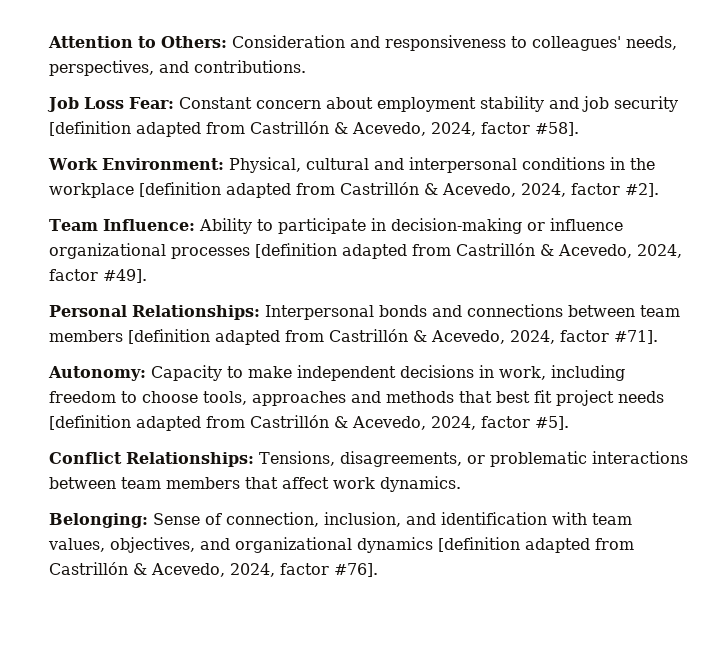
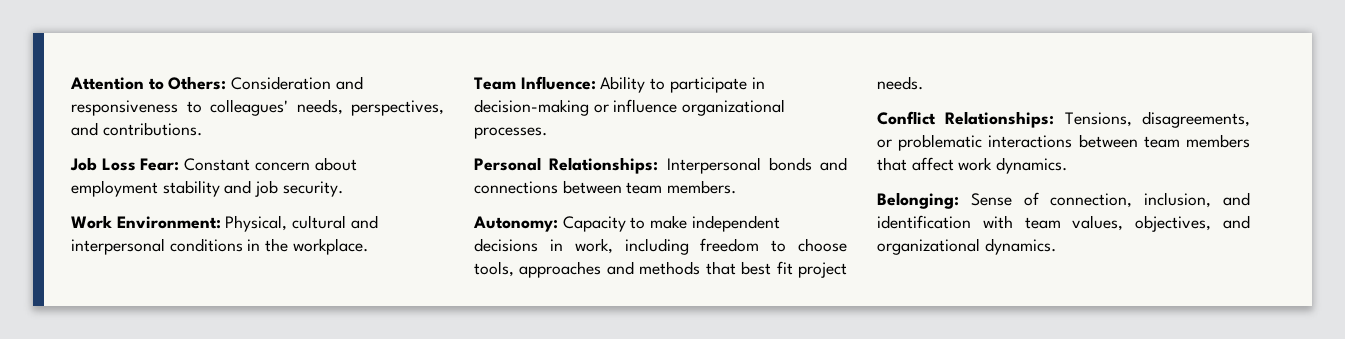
[613,96,678,112] [49,121,579,137] security [definition adapted from Castrillón & Acevedo, 2024, factor #58]. -> [282,181,343,197] security.
[49,182,659,198] workplace [definition adapted from Castrillón & Acevedo, 2024, factor #2]. -> [292,238,368,255] workplace.
[171,243,682,259] [49,269,147,283] processes [definition adapted from Castrillón & Acevedo, 2024, factor #49]. -> [474,127,547,139] processes.
[49,329,658,345] members [definition adapted from Castrillón & Acevedo, 2024, factor #71]. -> [667,180,737,194] members.
[618,391,664,403] [49,415,569,431] needs [definition adapted from Castrillón & Acevedo, 2024, factor #5]. -> [877,76,923,90] needs.
[357,537,634,553] [49,562,378,577] dynamics [definition adapted from Castrillón & Acevedo, 2024, factor #76]. -> [984,238,1056,255] dynamics.

